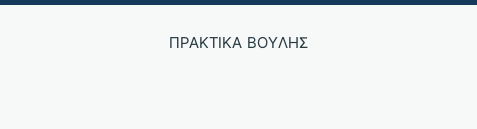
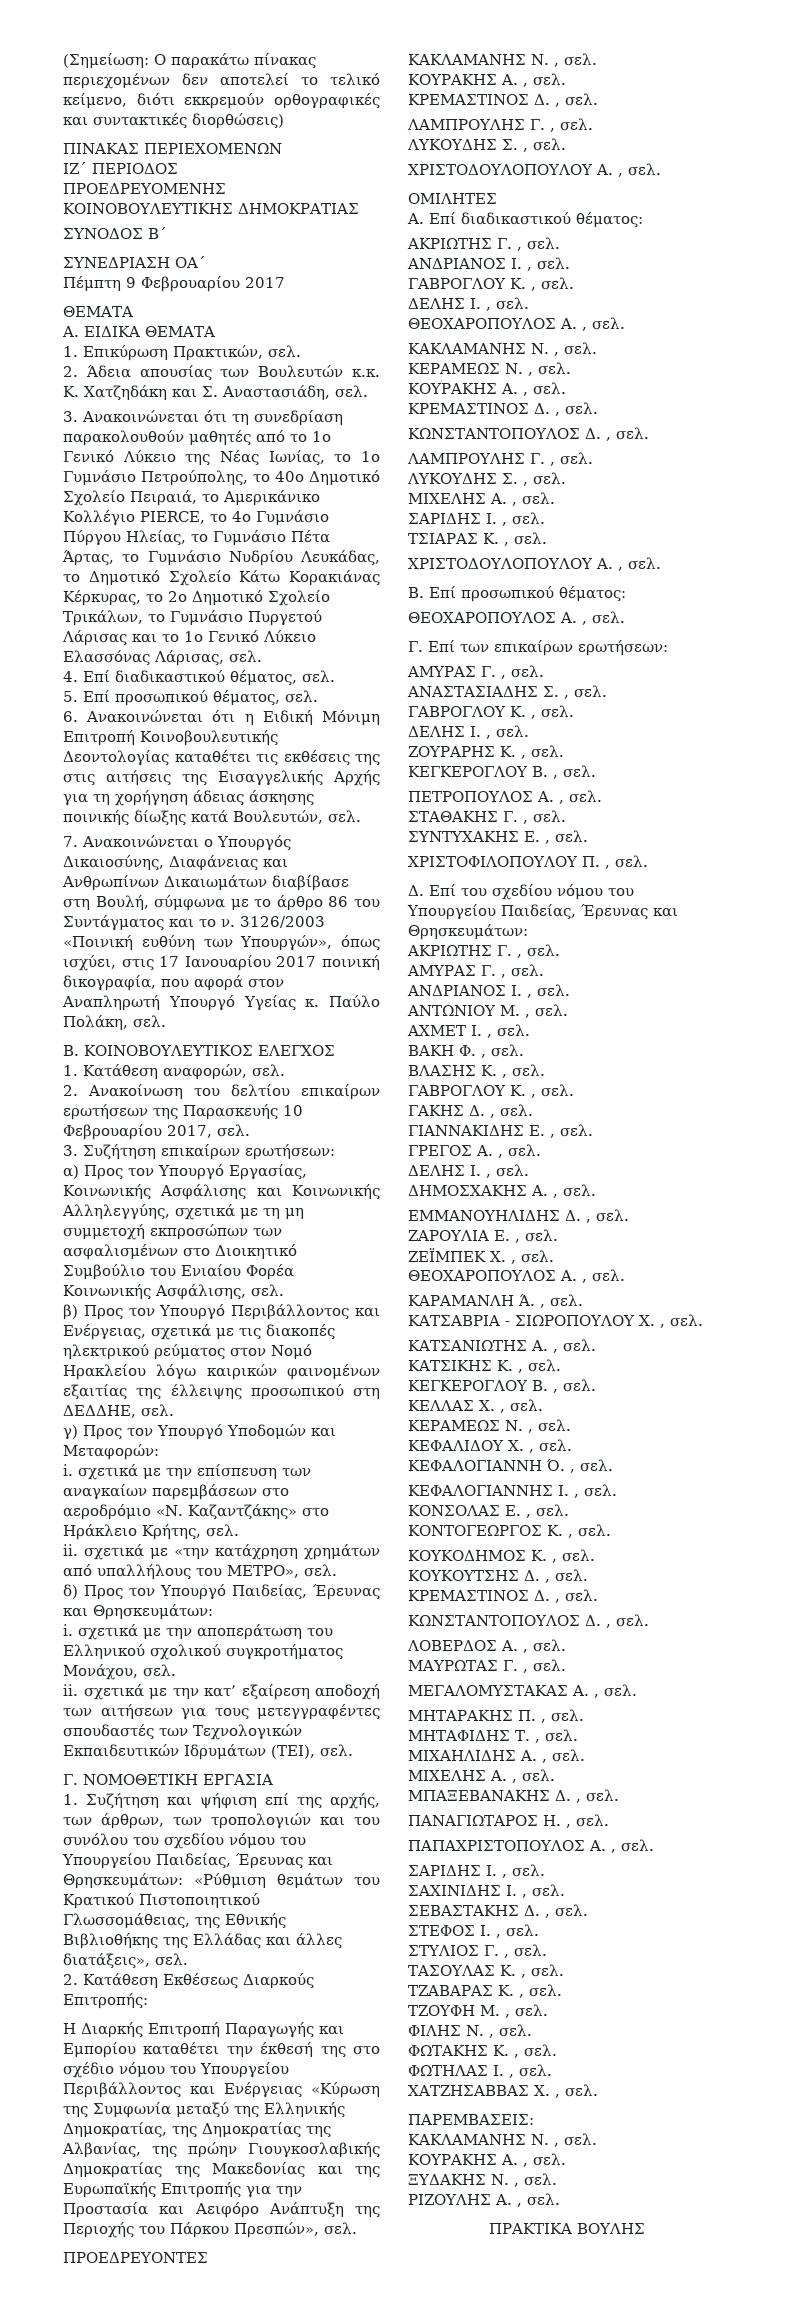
(169, 42) none -> [63,53,316,69] [63,73,380,89] [63,93,380,109] [63,113,284,129] [63,143,282,154] [63,162,178,174] [63,183,226,194] [63,203,359,214] [63,227,167,239] [63,256,206,268] [63,276,285,292] [63,306,133,317] [62,326,215,337] [63,345,301,361] [63,365,381,381] [63,385,368,401] [63,410,343,426] [63,430,331,446] [63,450,380,466] [63,470,380,486] [63,490,320,506] [63,510,329,526] [63,530,330,546] [62,550,380,566] [63,570,380,586] [63,590,330,606] [63,610,322,626] [62,630,316,646] [63,650,262,666] [63,670,335,686] [63,690,318,706] [63,710,380,725] [63,730,278,746] [63,750,380,766] [63,770,380,786] [63,790,314,806] [63,810,361,826] [63,835,291,851] [63,855,288,871] [62,875,349,891] [63,895,380,911] [63,915,325,931] [63,935,380,951] [63,955,380,971] [63,975,284,991] [62,995,380,1011] [63,1015,166,1030] [63,1045,335,1056] [63,1064,285,1080] [63,1084,380,1100] [63,1104,303,1120] [63,1124,250,1140] [63,1144,335,1160] [63,1164,307,1180] [63,1184,380,1200] [62,1204,304,1220] [63,1224,282,1240] [63,1244,297,1260] [63,1264,294,1280] [63,1284,284,1300] [63,1304,380,1320] [63,1324,335,1340] [63,1344,312,1360] [63,1364,380,1380] [63,1384,380,1400] [63,1404,174,1418] [63,1424,336,1440] [63,1444,159,1460] [63,1464,311,1480] [63,1484,289,1500] [63,1504,329,1520] [63,1524,239,1540] [63,1544,380,1560] [63,1564,337,1580] [63,1584,380,1600] [63,1604,213,1620] [63,1624,333,1640] [63,1644,343,1660] [63,1664,176,1680] [63,1684,380,1700] [63,1704,380,1720] [63,1724,302,1740] [63,1744,353,1760] [63,1774,273,1785] [63,1793,380,1809] [63,1813,380,1829] [63,1833,306,1849] [62,1853,333,1869] [63,1873,380,1889] [63,1893,260,1909] [63,1913,286,1929] [63,1933,342,1949] [63,1953,188,1969] [63,1973,314,1989] [63,1993,148,2009] [63,2022,344,2038] [63,2042,380,2058] [63,2062,289,2078] [63,2082,380,2098] [63,2102,345,2118] [63,2122,331,2138] [62,2142,380,2158] [63,2162,380,2178] [63,2182,302,2198] [63,2202,380,2218] [63,2222,357,2238] [63,2252,208,2263] [408,53,597,67] [408,73,566,87] [408,93,598,107] [407,118,593,132] [407,138,566,152] [408,163,661,177] [408,193,497,204] [407,212,643,228] [407,237,560,251] [407,257,570,271] [408,277,574,291] [408,297,529,311] [408,317,625,331] [408,342,597,356] [408,362,571,376] [408,382,566,396] [408,402,598,416] [408,427,649,441] [407,452,593,466] [407,472,566,486] [408,492,555,506] [408,512,545,526] [408,532,547,546] [408,557,661,571] [408,586,626,602] [408,611,625,625] [408,640,668,656] [407,665,544,679] [407,685,607,699] [408,705,574,719] [408,725,529,739] [408,745,564,759] [408,765,596,779] [408,790,602,804] [408,810,566,824] [408,830,588,844] [408,855,648,869] [408,884,634,900] [407,904,678,920] [408,924,528,940] [407,944,560,958] [407,964,544,978] [407,984,570,998] [407,1004,568,1018] [407,1024,530,1038] [408,1044,524,1058] [408,1064,545,1078] [408,1084,574,1098] [408,1104,533,1118] [408,1124,593,1138] [408,1144,541,1158] [408,1164,529,1178] [408,1184,596,1198] [408,1209,629,1223] [408,1229,558,1243] [408,1248,554,1264] [408,1269,625,1283] [408,1294,583,1308] [408,1314,703,1328] [408,1339,596,1353] [408,1359,561,1373] [408,1379,596,1393] [408,1399,543,1413] [408,1419,571,1433] [408,1439,572,1453] [408,1459,613,1473] [408,1484,617,1498] [408,1504,569,1518] [408,1524,611,1538] [408,1549,595,1563] [408,1569,588,1583] [408,1589,598,1603] [408,1614,649,1628] [407,1639,566,1653] [408,1659,566,1673] [408,1684,637,1698] [408,1709,584,1723] [408,1729,578,1743] [408,1749,585,1763] [408,1769,555,1783] [408,1789,619,1803] [408,1814,609,1828] [408,1839,654,1853] [408,1864,545,1878] [408,1884,565,1898] [408,1904,588,1918] [408,1924,539,1938] [408,1944,547,1958] [408,1964,564,1978] [408,1984,562,1998] [408,2004,548,2018] [408,2024,532,2038] [408,2044,557,2058] [408,2064,552,2078] [408,2084,598,2098] [408,2114,534,2125] [408,2133,597,2147] [408,2153,566,2167] [408,2173,557,2187] [408,2193,560,2207] (Σημείωση: Ο παρακάτω πίνακας περιεχομένων δεν αποτελεί το τελικό κείμενο, διότι εκκρεμούν ορθογραφικές και συντακτικές διορθώσεις) // ΠΙΝΑΚΑΣ ΠΕΡΙΕΧΟΜΕΝΩΝ // ΙΖ΄ ΠΕΡΙΟΔΟΣ // ΠΡΟΕΔΡΕΥΟΜΕΝΗΣ ΚΟΙΝΟΒΟΥΛΕΥΤΙΚΗΣ ΔΗΜΟΚΡΑΤΙΑΣ // ΣΥΝΟΔΟΣ Β΄ // ΣΥΝΕΔΡΙΑΣΗ ΟΑ΄ // Πέμπτη 9 Φεβρουαρίου 2017 // ΘΕΜΑΤΑ // Α. ΕΙΔΙΚΑ ΘΕΜΑΤΑ // 1. Επικύρωση Πρακτικών, σελ. // 2. Άδεια απουσίας των Βουλευτών κ.κ. Κ. Χατζηδάκη και Σ. Αναστασιάδη, σελ. // 3. Ανακοινώνεται ότι τη συνεδρίαση παρακολουθούν μαθητές από το 1ο Γενικό Λύκειο της Νέας Ιωνίας, το 1ο Γυμνάσιο Πετρούπολης, το 40ο Δημοτικό Σχολείο Πειραιά, το Αμερικάνικο Κολλέγιο PIERCE, το 4ο Γυμνάσιο Πύργου Ηλείας, το Γυμνάσιο Πέτα Άρτας, το Γυμνάσιο Νυδρίου Λευκάδας, το Δημοτικό Σχολείο Κάτω Κορακιάνας Κέρκυρας, το 2ο Δημοτικό Σχολείο Τρικάλων, το Γυμνάσιο Πυργετού Λάρισας και το 1ο Γενικό Λύκειο Ελασσόνας Λάρισας, σελ. // 4. Επί διαδικαστικού θέματος, σελ. // 5. Επί προσωπικού θέματος, σελ. // 6. Ανακοινώνεται ότι η Ειδική Μόνιμη Επιτροπή Κοινοβουλευτικής Δεοντολογίας καταθέτει τις εκθέσεις της στις αιτήσεις της Εισαγγελικής Αρχής για τη χορήγηση άδειας άσκησης ποινικής δίωξης κατά Βουλευτών, σελ. // 7. Ανακοινώνεται ο Υπουργός Δικαιοσύνης, Διαφάνειας και Ανθρωπίνων Δικαιωμάτων διαβίβασε στη Βουλή, σύμφωνα με το άρθρο 86 του Συντάγματος και το ν. 3126/2003 «Ποινική ευθύνη των Υπουργών», όπως ισχύει, στις 17 Ιανουαρίου 2017 ποινική δικογραφία, που αφορά στον Αναπληρωτή Υπουργό Υγείας κ. Παύλο Πολάκη, σελ. // Β. ΚΟΙΝΟΒΟΥΛΕΥΤΙΚΟΣ ΕΛΕΓΧΟΣ // 1. Κατάθεση αναφορών, σελ. // 2. Ανακοίνωση του δελτίου επικαίρων ερωτήσεων της Παρασκευής 10 Φεβρουαρίου 2017, σελ. // 3. Συζήτηση επικαίρων ερωτήσεων: // α) Προς τον Υπουργό Εργασίας, Κοινωνικής Ασφάλισης και Κοινωνικής Αλληλεγγύης, σχετικά με τη μη συμμετοχή εκπροσώπων των ασφαλισμένων στο Διοικητικό Συμβούλιο του Ενιαίου Φορέα Κοινωνικής Ασφάλισης, σελ. // β) Προς τον Υπουργό Περιβάλλοντος και Ενέργειας, σχετικά με τις διακοπές ηλεκτρικού ρεύματος στον Νομό Ηρακλείου λόγω καιρικών φαινομένων εξαιτίας της έλλειψης προσωπικού στη ΔΕΔΔΗΕ, σελ. // γ) Προς τον Υπουργό Υποδομών και Μεταφορών: // i. σχετικά με την επίσπευση των αναγκαίων παρεμβάσεων στο αεροδρόμιο «Ν. Καζαντζάκης» στο Ηράκλειο Κρήτης, σελ. // ii. σχετικά με «την κατάχρηση χρημάτων από υπαλλήλους του ΜΕΤΡΟ», σελ. // δ) Προς τον Υπουργό Παιδείας, Έρευνας και Θρησκευμάτων: // i. σχετικά με την αποπεράτωση του Ελληνικού σχολικού συγκροτήματος Μονάχου, σελ. // ii. σχετικά με την κατ’ εξαίρεση αποδοχή των αιτήσεων για τους μετεγγραφέντες σπουδαστές των Τεχνολογικών Εκπαιδευτικών Ιδρυμάτων (ΤΕΙ), σελ. // Γ. ΝΟΜΟΘΕΤΙΚΗ ΕΡΓΑΣΙΑ // 1. Συζήτηση και ψήφιση επί της αρχής, των άρθρων, των τροπολογιών και του συνόλου του σχεδίου νόμου του Υπουργείου Παιδείας, Έρευνας και Θρησκευμάτων: «Ρύθμιση θεμάτων του Κρατικού Πιστοποιητικού Γλωσσομάθειας, της Εθνικής Βιβλιοθήκης της Ελλάδας και άλλες διατάξεις», σελ. // 2. Κατάθεση Εκθέσεως Διαρκούς Επιτροπής: // Η Διαρκής Επιτροπή Παραγωγής και Εμπορίου καταθέτει την έκθεσή της στο σχέδιο νόμου του Υπουργείου Περιβάλλοντος και Ενέργειας «Κύρωση της Συμφωνία μεταξύ της Ελληνικής Δημοκρατίας, της Δημοκρατίας της Αλβανίας, της πρώην Γιουγκοσλαβικής Δημοκρατίας της Μακεδονίας και της Ευρωπαϊκής Επιτροπής για την Προστασία και Αειφόρο Ανάπτυξη της Περιοχής του Πάρκου Πρεσπών», σελ. // ΠΡΟΕΔΡΕΥΟΝΤΕΣ // ΚΑΚΛΑΜΑΝΗΣ Ν. , σελ. // ΚΟΥΡΑΚΗΣ Α. , σελ. // ΚΡΕΜΑΣΤΙΝΟΣ Δ. , σελ. // ΛΑΜΠΡΟΥΛΗΣ Γ. , σελ. // ΛΥΚΟΥΔΗΣ Σ. , σελ. // ΧΡΙΣΤΟΔΟΥΛΟΠΟΥΛΟΥ Α. , σελ. // ΟΜΙΛΗΤΕΣ // Α. Επί διαδικαστικού θέματος: // ΑΚΡΙΩΤΗΣ Γ. , σελ. // ΑΝΔΡΙΑΝΟΣ Ι. , σελ. // ΓΑΒΡΟΓΛΟΥ Κ. , σελ. // ΔΕΛΗΣ Ι. , σελ. // ΘΕΟΧΑΡΟΠΟΥΛΟΣ Α. , σελ. // ΚΑΚΛΑΜΑΝΗΣ Ν. , σελ. // ΚΕΡΑΜΕΩΣ Ν. , σελ. // ΚΟΥΡΑΚΗΣ Α. , σελ. // ΚΡΕΜΑΣΤΙΝΟΣ Δ. , σελ. // ΚΩΝΣΤΑΝΤΟΠΟΥΛΟΣ Δ. , σελ. // ΛΑΜΠΡΟΥΛΗΣ Γ. , σελ. // ΛΥΚΟΥΔΗΣ Σ. , σελ. // ΜΙΧΕΛΗΣ Α. , σελ. // ΣΑΡΙΔΗΣ Ι. , σελ. // ΤΣΙΑΡΑΣ Κ. , σελ. // ΧΡΙΣΤΟΔΟΥΛΟΠΟΥΛΟΥ Α. , σελ. // Β. Επί προσωπικού θέματος: // ΘΕΟΧΑΡΟΠΟΥΛΟΣ Α. , σελ. // Γ. Επί των επικαίρων ερωτήσεων: // ΑΜΥΡΑΣ Γ. , σελ. // ΑΝΑΣΤΑΣΙΑΔΗΣ Σ. , σελ. // ΓΑΒΡΟΓΛΟΥ Κ. , σελ. // ΔΕΛΗΣ Ι. , σελ. // ΖΟΥΡΑΡΗΣ Κ. , σελ. // ΚΕΓΚΕΡΟΓΛΟΥ Β. , σελ. // ΠΕΤΡΟΠΟΥΛΟΣ Α. , σελ. // ΣΤΑΘΑΚΗΣ Γ. , σελ. // ΣΥΝΤΥΧΑΚΗΣ Ε. , σελ. // ΧΡΙΣΤΟΦΙΛΟΠΟΥΛΟΥ Π. , σελ. // Δ. Επί του σχεδίου νόμου του Υπουργείου Παιδείας, Έρευνας και Θρησκευμάτων: // ΑΚΡΙΩΤΗΣ Γ. , σελ. // ΑΜΥΡΑΣ Γ. , σελ. // ΑΝΔΡΙΑΝΟΣ Ι. , σελ. // ΑΝΤΩΝΙΟΥ Μ. , σελ. // ΑΧΜΕΤ Ι. , σελ. // ΒΑΚΗ Φ. , σελ. // ΒΛΑΣΗΣ Κ. , σελ. // ΓΑΒΡΟΓΛΟΥ Κ. , σελ. // ΓΑΚΗΣ Δ. , σελ. // ΓΙΑΝΝΑΚΙΔΗΣ Ε. , σελ. // ΓΡΕΓΟΣ Α. , σελ. // ΔΕΛΗΣ Ι. , σελ. // ΔΗΜΟΣΧΑΚΗΣ Α. , σελ. // ΕΜΜΑΝΟΥΗΛΙΔΗΣ Δ. , σελ. // ΖΑΡΟΥΛΙΑ Ε. , σελ. // ΖΕΪΜΠΕΚ Χ. , σελ. // ΘΕΟΧΑΡΟΠΟΥΛΟΣ Α. , σελ. // ΚΑΡΑΜΑΝΛΗ Ά. , σελ. // ΚΑΤΣΑΒΡΙΑ - ΣΙΩΡΟΠΟΥΛΟΥ Χ. , σελ. // ΚΑΤΣΑΝΙΩΤΗΣ Α. , σελ. // ΚΑΤΣΙΚΗΣ Κ. , σελ. // ΚΕΓΚΕΡΟΓΛΟΥ Β. , σελ. // ΚΕΛΛΑΣ Χ. , σελ. // ΚΕΡΑΜΕΩΣ Ν. , σελ. // ΚΕΦΑΛΙΔΟΥ Χ. , σελ. // ΚΕΦΑΛΟΓΙΑΝΝΗ Ό. , σελ. // ΚΕΦΑΛΟΓΙΑΝΝΗΣ Ι. , σελ. // ΚΟΝΣΟΛΑΣ Ε. , σελ. // ΚΟΝΤΟΓΕΩΡΓΟΣ Κ. , σελ. // ΚΟΥΚΟΔΗΜΟΣ Κ. , σελ. // ΚΟΥΚΟΥΤΣΗΣ Δ. , σελ. // ΚΡΕΜΑΣΤΙΝΟΣ Δ. , σελ. // ΚΩΝΣΤΑΝΤΟΠΟΥΛΟΣ Δ. , σελ. // ΛΟΒΕΡΔΟΣ Α. , σελ. // ΜΑΥΡΩΤΑΣ Γ. , σελ. // ΜΕΓΑΛΟΜΥΣΤΑΚΑΣ Α. , σελ. // ΜΗΤΑΡΑΚΗΣ Π. , σελ. // ΜΗΤΑΦΙΔΗΣ Τ. , σελ. // ΜΙΧΑΗΛΙΔΗΣ Α. , σελ. // ΜΙΧΕΛΗΣ Α. , σελ. // ΜΠΑΞΕΒΑΝΑΚΗΣ Δ. , σελ. // ΠΑΝΑΓΙΩΤΑΡΟΣ Η. , σελ. // ΠΑΠΑΧΡΙΣΤΟΠΟΥΛΟΣ Α. , σελ. // ΣΑΡΙΔΗΣ Ι. , σελ. // ΣΑΧΙΝΙΔΗΣ Ι. , σελ. // ΣΕΒΑΣΤΑΚΗΣ Δ. , σελ. // ΣΤΕΦΟΣ Ι. , σελ. // ΣΤΥΛΙΟΣ Γ. , σελ. // ΤΑΣΟΥΛΑΣ Κ. , σελ. // ΤΖΑΒΑΡΑΣ Κ. , σελ. // ΤΖΟΥΦΗ Μ. , σελ. // ΦΙΛΗΣ Ν. , σελ. // ΦΩΤΑΚΗΣ Κ. , σελ. // ΦΩΤΗΛΑΣ Ι. , σελ. // ΧΑΤΖΗΣΑΒΒΑΣ Χ. , σελ. // ΠΑΡΕΜΒΑΣΕΙΣ: // ΚΑΚΛΑΜΑΝΗΣ Ν. , σελ. // ΚΟΥΡΑΚΗΣ Α. , σελ. // ΞΥΔΑΚΗΣ Ν. , σελ. // ΡΙΖΟΥΛΗΣ Α. , σελ. //

